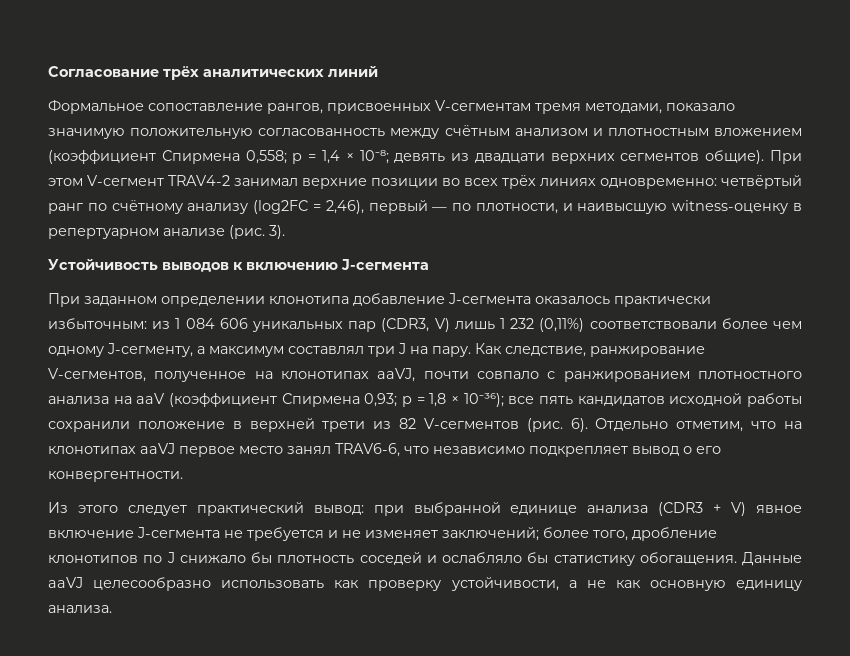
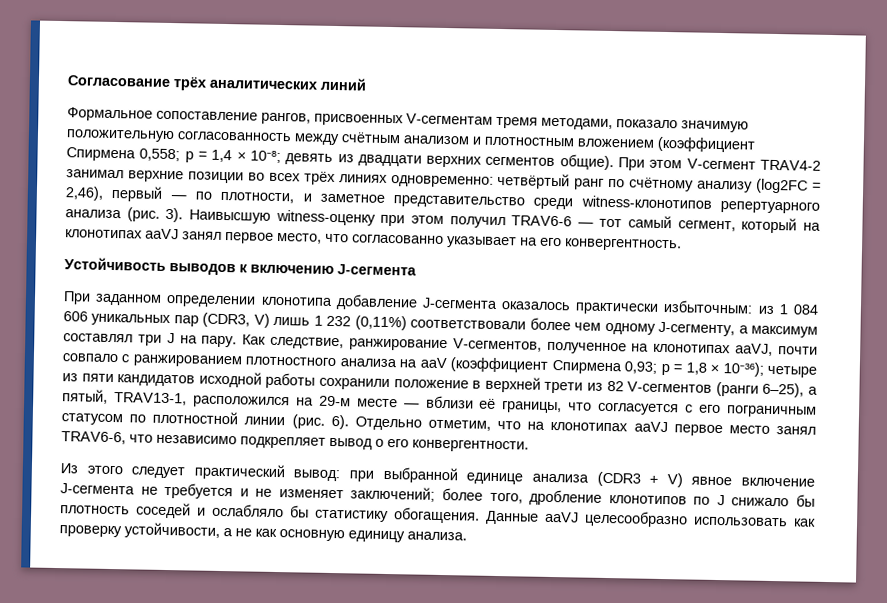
[577,200,803,214] [48,225,285,239] наивысшую witness-оценку в репертуарном анализе (рис. 3). -> [319,193,820,214] [65,207,821,234] [65,228,682,252] заметное представительство среди witness-клонотипов репертуарного анализа (рис. 3). Наивысшую witness-оценку при этом получил TRAV6-6 — тот самый сегмент, который на клонотипах aaVJ занял первое место, что согласованно указывает на его конвергентность.
[508,396,574,405] все пять -> [767,365,817,378] [62,373,114,383] четыре из пяти
(519, 423) none -> [715,381,819,398] [62,389,818,418] [61,410,286,426] (ранги 6–25), а пятый, TRAV13-1, расположился на 29-м месте — вблизи её границы, что согласуется с его пограничным статусом по плотностной линии

